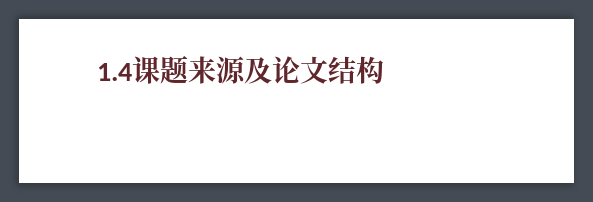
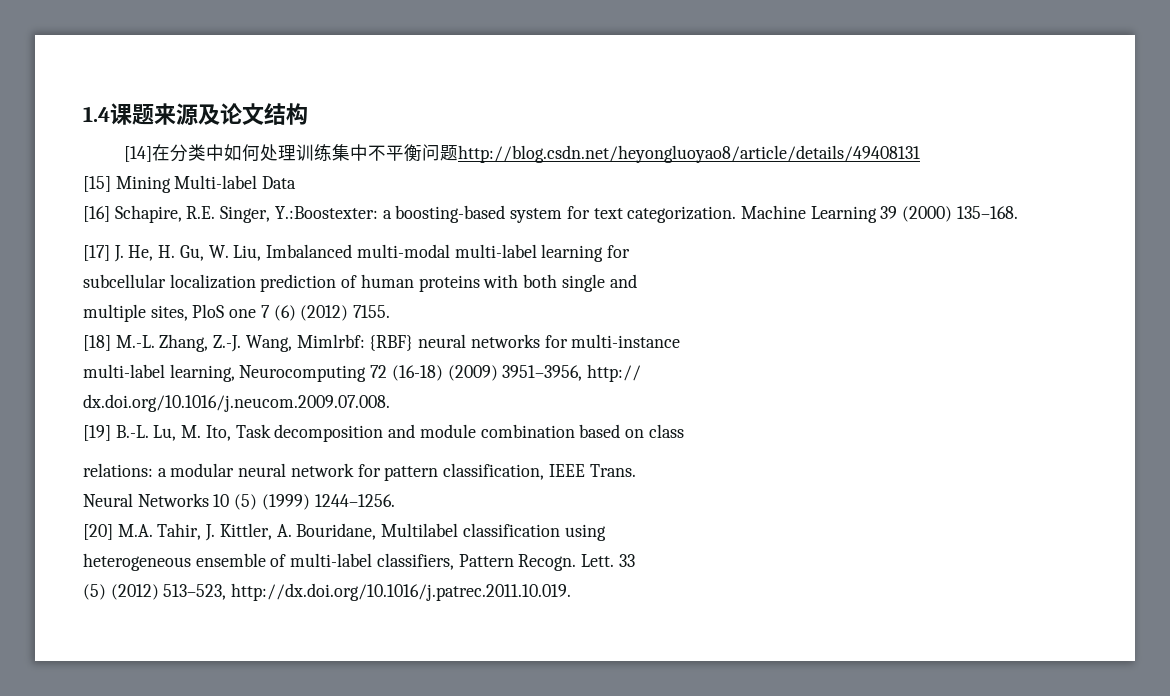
(384, 70) none -> [124,144,921,163] [83,175,297,193] [83,205,1018,223] [83,244,630,262] [83,274,637,292] [83,304,391,322] [83,334,681,352] [83,364,642,382] [83,394,390,412] [83,424,684,442] [83,463,636,481] [83,493,395,510] [83,523,606,541] [83,553,635,571] [83,583,572,601] // [14]在分类中如何处理训练集中不平衡问题http://blog.csdn.net/heyongluoyao8/article/details/49408131 // [15] Mining Multi-label Data // [16] Schapire, R.E. Singer, Y.:Boostexter: a boosting-based system for text categorization. Machine Learning 39 (2000) 135–168. // [17] J. He, H. Gu, W. Liu, Imbalanced multi-modal multi-label learning for // subcellular localization prediction of human proteins with both single and // multiple sites, PloS one 7 (6) (2012) 7155. // [18] M.-L. Zhang, Z.-J. Wang, Mimlrbf: {RBF} neural networks for multi-instance // multi-label learning, Neurocomputing 72 (16-18) (2009) 3951–3956, http:// // dx.doi.org/10.1016/j.neucom.2009.07.008. // [19] B.-L. Lu, M. Ito, Task decomposition and module combination based on class // relations: a modular neural network for pattern classification, IEEE Trans. // Neural Networks 10 (5) (1999) 1244–1256. // [20] M.A. Tahir, J. Kittler, A. Bouridane, Multilabel classification using // heterogeneous ensemble of multi-label classifiers, Pattern Recogn. Lett. 33 // (5) (2012) 513–523, http://dx.doi.org/10.1016/j.patrec.2011.10.019.

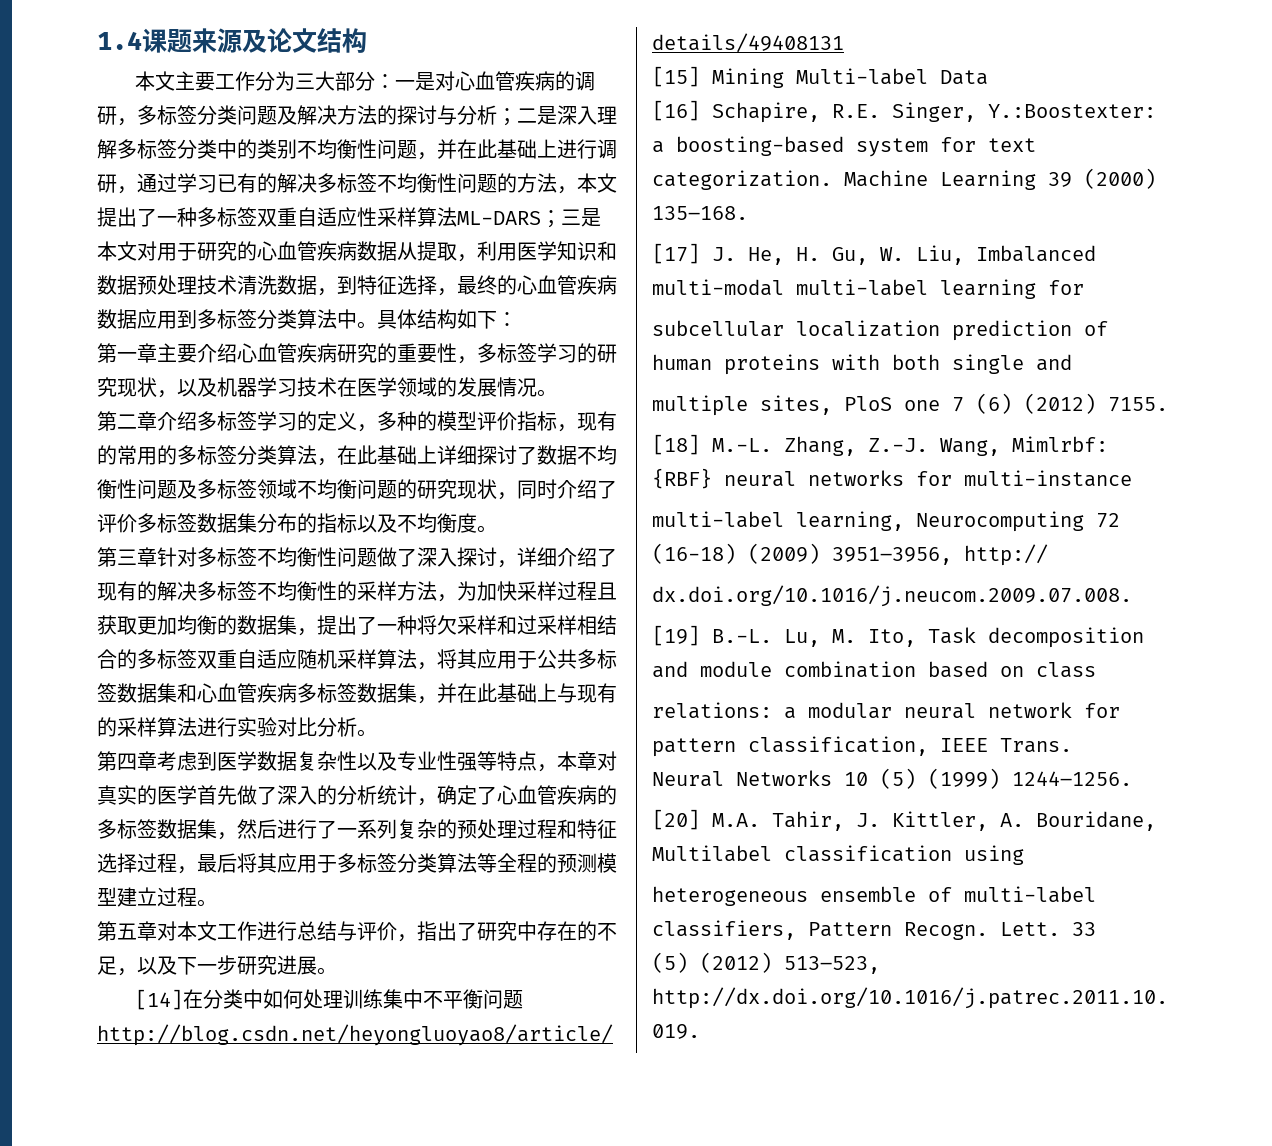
(308, 114) none -> [134,71,595,91] [97,105,617,126] [97,139,617,160] [97,173,617,194] [97,207,601,228] [97,241,617,262] [97,275,617,296] [97,309,517,329] [97,343,617,364] [97,377,557,398] [97,411,617,432] [97,445,617,466] [97,479,617,500] [97,513,497,533] [97,547,617,568] [97,581,617,602] [97,615,617,636] [97,649,617,670] [97,683,617,704] [97,717,377,737] [97,751,617,772] [97,785,617,806] [97,819,617,840] [97,853,617,874] [97,887,217,907] [97,921,617,942] [97,955,337,976] // 本文主要工作分为三大部分：一是对心血管疾病的调研，多标签分类问题及解决方法的探讨与分析；二是深入理解多标签分类中的类别不均衡性问题，并在此基础上进行调研，通过学习已有的解决多标签不均衡性问题的方法，本文提出了一种多标签双重自适应性采样算法ML-DARS；三是本文对用于研究的心血管疾病数据从提取，利用医学知识和数据预处理技术清洗数据，到特征选择，最终的心血管疾病数据应用到多标签分类算法中。具体结构如下： // 第一章主要介绍心血管疾病研究的重要性，多标签学习的研究现状，以及机器学习技术在医学领域的发展情况。 // 第二章介绍多标签学习的定义，多种的模型评价指标，现有的常用的多标签分类算法，在此基础上详细探讨了数据不均衡性问题及多标签领域不均衡问题的研究现状，同时介绍了评价多标签数据集分布的指标以及不均衡度。 // 第三章针对多标签不均衡性问题做了深入探讨，详细介绍了现有的解决多标签不均衡性的采样方法，为加快采样过程且获取更加均衡的数据集，提出了一种将欠采样和过采样相结合的多标签双重自适应随机采样算法，将其应用于公共多标签数据集和心血管疾病多标签数据集，并在此基础上与现有的采样算法进行实验对比分析。 // 第四章考虑到医学数据复杂性以及专业性强等特点，本章对真实的医学首先做了深入的分析统计，确定了心血管疾病的多标签数据集，然后进行了一系列复杂的预处理过程和特征选择过程，最后将其应用于多标签分类算法等全程的预测模型建立过程。 // 第五章对本文工作进行总结与评价，指出了研究中存在的不足，以及下一步研究进展。

